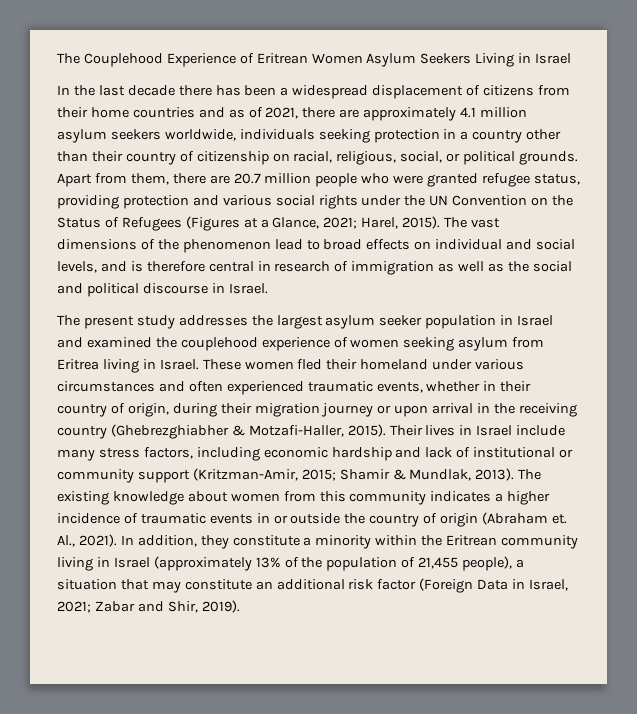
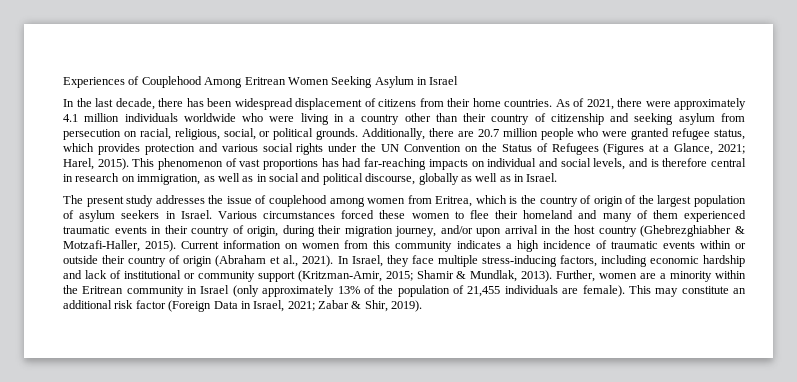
[57,53,515,67] The Couplehood Experience of Eritrean Women Asylum Seekers Living -> [63,76,414,88] Experiences of Couplehood Among Eritrean Women Seeking Asylum
[127,85,175,96] decade -> [115,98,155,110] decade,
[280,87,289,96] a -> (232, 102) none
[132,107,245,118] countries and as -> [504,99,570,107] countries. As
[339,109,360,118] are -> [645,101,671,107] were
[57,129,440,143] asylum seekers worldwide, individuals seeking protection -> [124,113,329,125] individuals worldwide who were living
(269, 158) none -> [610,113,745,125] [63,129,121,140] and seeking asylum from persecution
[57,173,169,187] Apart from them, -> [362,128,426,140] Additionally,
[57,195,119,209] providing -> [63,143,140,155] which provides
[444,217,501,228] [57,239,411,253] The vast dimensions of the phenomenon lead to broad effects -> [132,158,468,170] This phenomenon of vast proportions has had far-reaching impacts
[334,261,529,275] of immigration as well as the -> [121,173,267,185] on immigration, as well as in
[142,283,208,294] discourse -> [365,173,511,185] discourse, globally as well as
[276,315,554,329] [57,337,545,351] [57,359,525,373] [57,381,481,395] largest asylum seeker population in Israel and examined the couplehood experience of women seeking asylum from Eritrea living in Israel. These women fled their homeland under various circumstances and often experienced traumatic events, whether -> [226,195,746,207] [63,210,746,222] [63,226,147,234] issue of couplehood among women from Eritrea, which is the country of origin of the largest population of asylum seekers in Israel. Various circumstances forced these women to flee their homeland and many of them experienced traumatic events
[321,403,392,417] journey or -> [395,225,473,237] journey, and/or
[518,403,577,417] receiving -> [574,225,596,234] host
[389,425,566,436] [57,448,140,461] Their lives in Israel include many stress -> [181,240,746,252] [63,255,557,267] Current information on women from this community indicates a high incidence of traumatic events within or outside their country of origin (Abraham et al., 2021). In Israel, they face multiple stress-inducing
[518,469,542,480] [57,491,551,505] [57,512,567,527] [57,534,300,549] The existing knowledge about women from this community indicates a higher incidence of traumatic events in or outside the country of origin (Abraham et. Al., 2021). In addition, they constitute -> [556,270,657,282] Further, women are
[57,556,252,571] living in Israel (approximately -> [187,285,335,297] in Israel (only approximately
[462,556,525,571] [57,579,149,590] people), a situation that -> [504,285,651,297] individuals are female). This
[137,601,164,612] and -> [351,301,362,309] &

